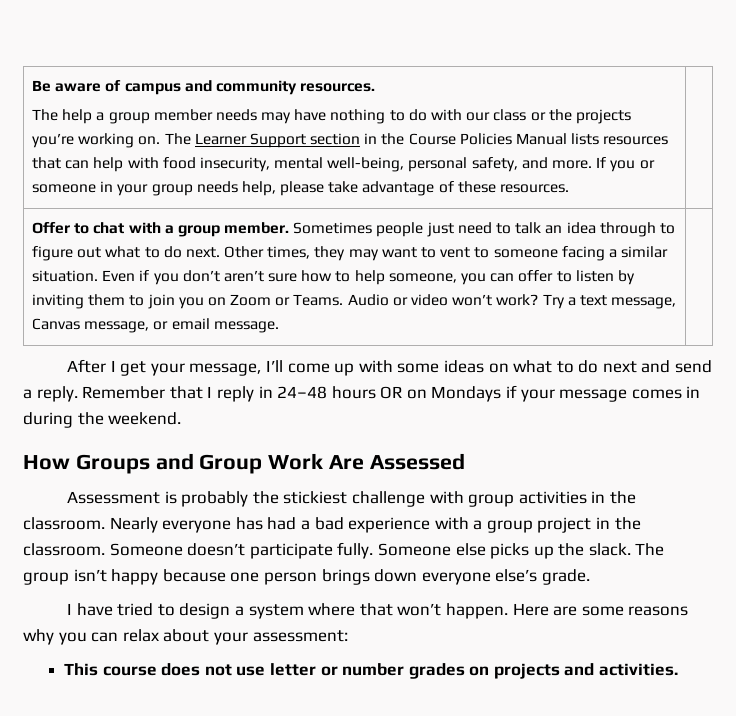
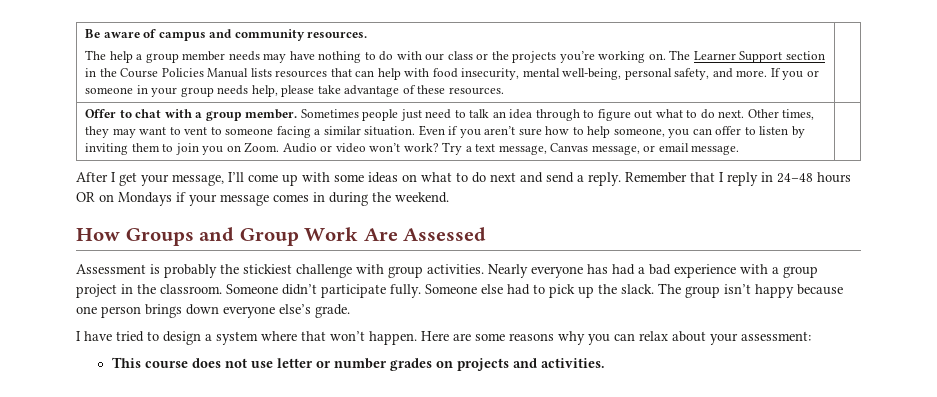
[182,270,220,282] don’t -> (481, 133) none
[230,294,344,306] Zoom or Teams. -> [244,142,280,153] Zoom.
[518,491,636,504] [23,517,105,530] activities in the classroom. -> [427,264,484,274] activities.
[187,543,246,556] doesn’t -> [282,284,317,295] didn’t
[490,543,530,559] picks -> [507,284,575,298] had to pick

